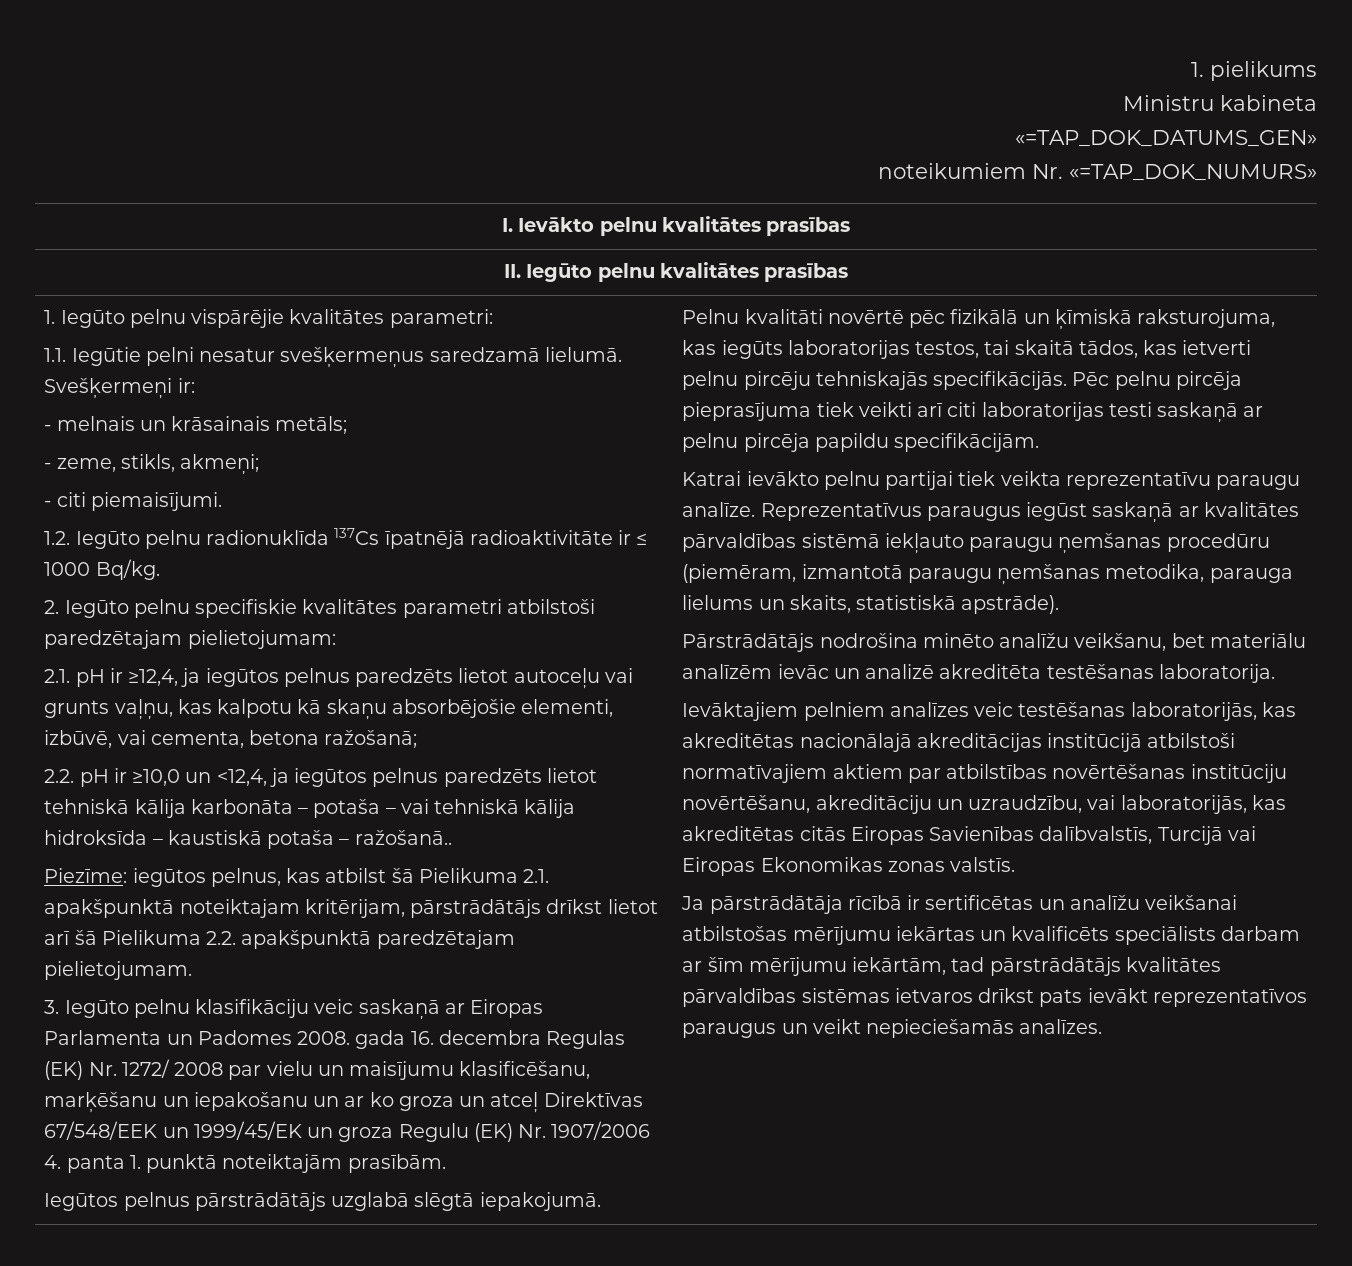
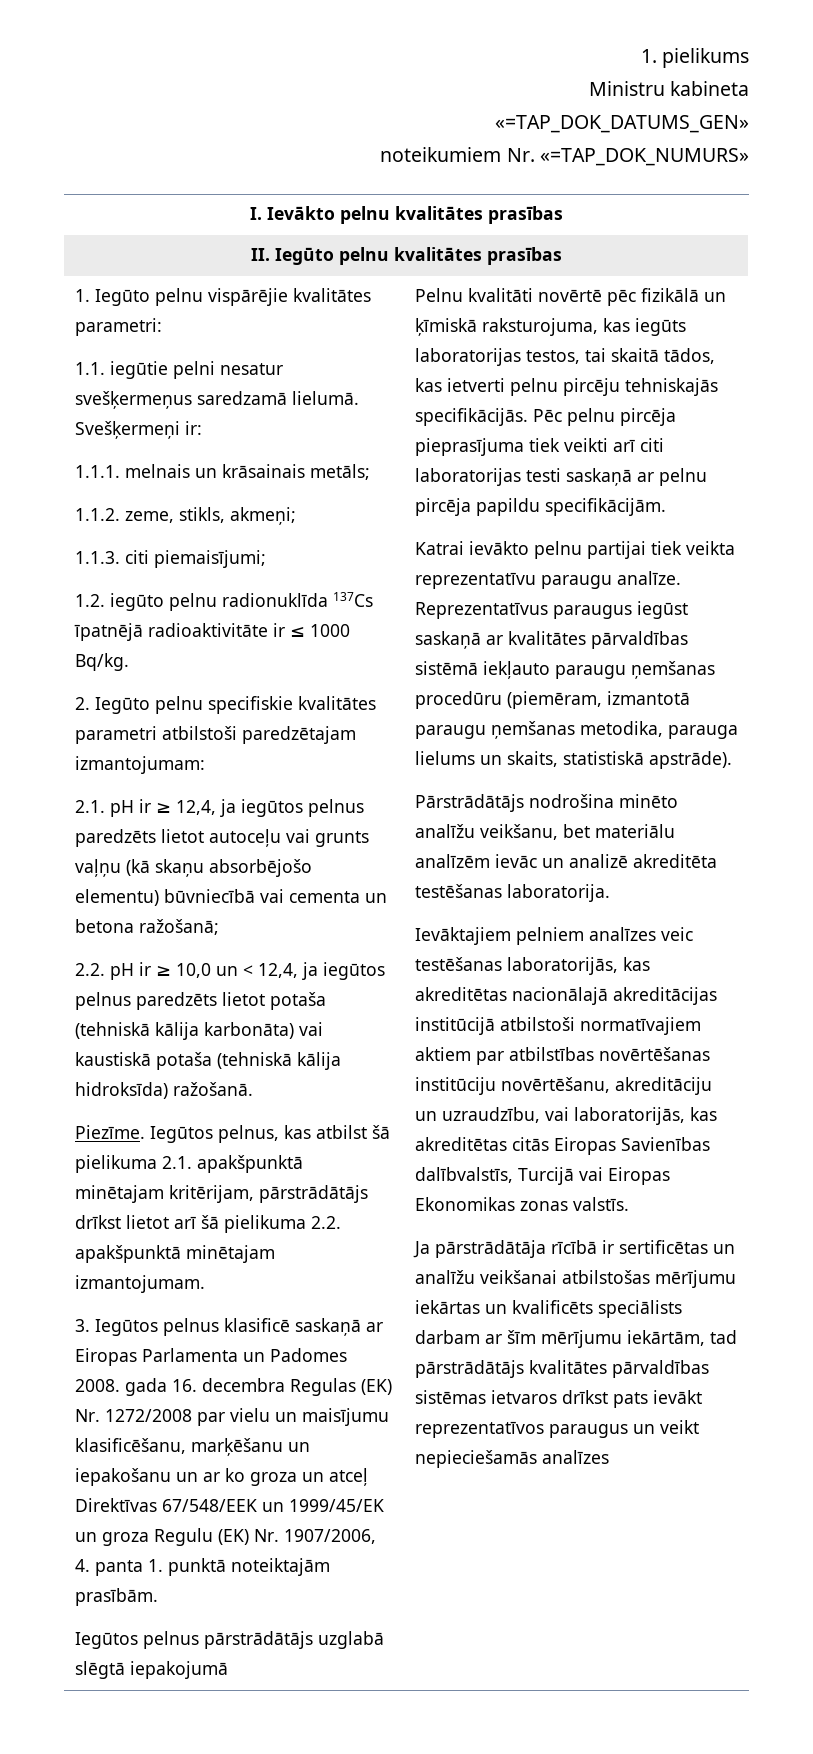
[71,347,141,366] Iegūtie -> [109,361,168,379] iegūtie
[44,425,52,431] - -> [74,465,120,478] 1.1.1.
[44,463,52,469] - -> [74,508,120,521] 1.1.2.
[44,492,222,511] - citi piemaisījumi. -> [74,550,266,568] 1.1.3. citi piemaisījumi;
[75,531,140,549] Iegūto -> [109,593,164,611] iegūto
[187,630,336,649] pielietojumam: -> [74,756,205,774] izmantojumam:
[128,669,179,686] ≥12,4, -> [155,800,216,815] ≥ 12,4,
[114,699,614,720] [44,730,244,748] vaļņu, kas kalpotu kā skaņu absorbējošie elementi, izbūvē, vai cementa, -> [74,859,312,877] [74,889,387,906] vaļņu (kā skaņu absorbējošo elementu) būvniecībā vai cementa un
[132,768,597,787] [44,799,576,818] [44,830,452,849] [44,868,206,887] ≥10,0 un <12,4, ja iegūtos pelnus paredzēts lietot tehniskā kālija karbonāta – potaša – vai tehniskā kālija hidroksīda – kaustiskā potaša – ražošanā.. // Piezīme: iegūtos -> [155,962,385,980] [74,992,326,1010] [74,1022,323,1040] [74,1052,341,1070] [74,1082,253,1099] [74,1125,213,1143] ≥ 10,0 un < 12,4, ja iegūtos pelnus paredzēts lietot potaša (tehniskā kālija karbonāta) vai kaustiskā potaša (tehniskā kālija hidroksīda) ražošanā. // Piezīme. Iegūtos
[418,868,518,883] Pielikuma -> [74,1155,157,1173] pielikuma
[179,899,300,918] noteiktajam -> [74,1185,164,1203] minētajam
[101,930,201,945] Pielikuma -> [223,1215,306,1233] pielikuma
[376,930,515,949] [44,961,193,980] paredzētajam pielietojumam. -> [185,1245,275,1263] [74,1275,205,1293] minētajam izmantojumam.
[64,999,354,1018] Iegūto pelnu klasifikāciju veic -> [94,1318,290,1336] Iegūtos pelnus klasificē
[121,1059,224,1078] 1272/ 2008 -> [104,1409,192,1422] 1272/2008
[551,1121,651,1140] 1907/2006 -> [283,1529,376,1544] 1907/2006,
[479,1192,601,1211] iepakojumā. -> [129,1661,228,1679] iepakojumā
[1019,1019,1103,1034] analīzes. -> [541,1450,609,1464] analīzes

